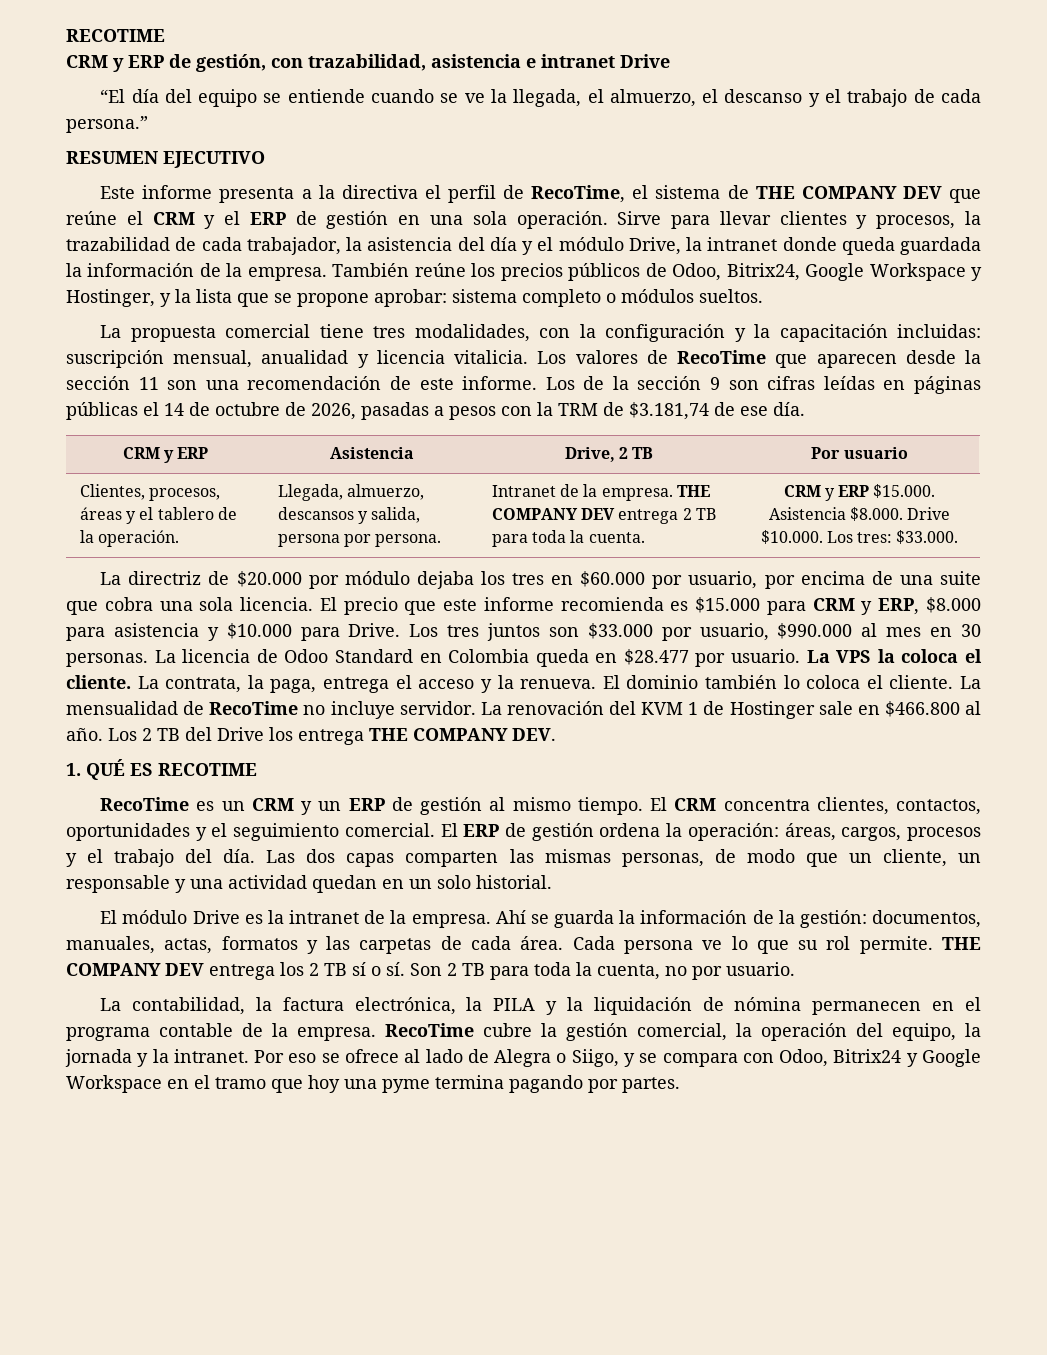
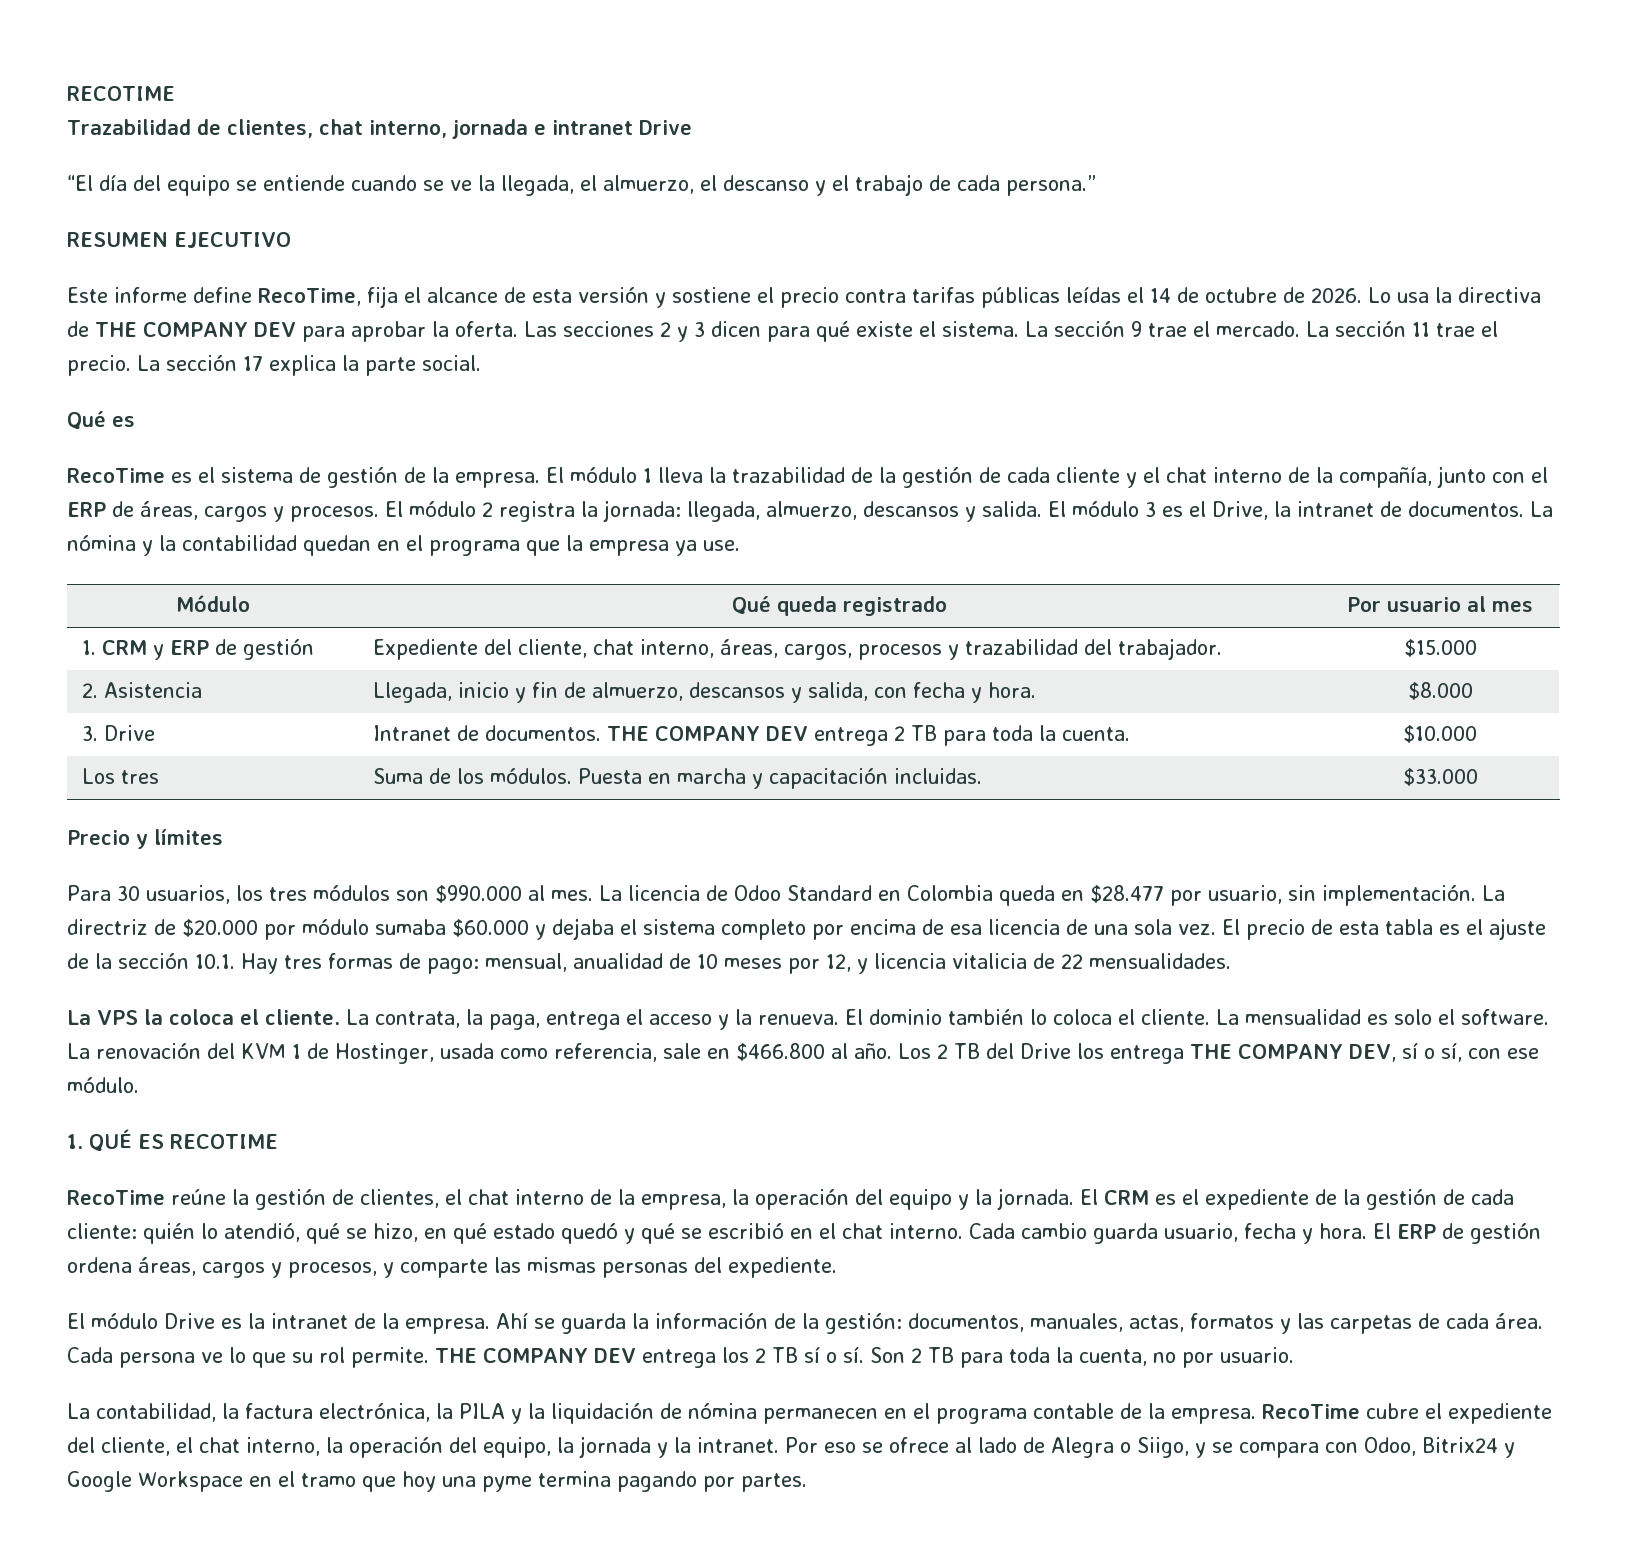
[66,29,165,42] [66,54,521,72] RECOTIME // CRM y ERP de gestión, con trazabilidad, asistencia -> [67,86,175,101] [67,119,528,139] RECOTIME // Trazabilidad de clientes, chat interno, jornada
[219,185,981,203] [66,211,982,229] [66,237,981,255] [66,263,982,281] [66,289,763,307] [100,324,981,342] [66,350,982,368] [66,376,982,394] [66,402,138,420] presenta a la directiva el perfil de RecoTime, el sistema de THE COMPANY DEV que reúne el CRM y el ERP de gestión en una sola operación. Sirve para llevar clientes y procesos, la trazabilidad de cada trabajador, la asistencia del día y el módulo Drive, la intranet donde queda guardada la información de la empresa. También reúne los precios públicos de Odoo, Bitrix24, Google Workspace y Hostinger, y la lista que se propone aprobar: sistema completo o módulos sueltos. // La propuesta comercial tiene tres modalidades, con la configuración y la capacitación incluidas: suscripción mensual, anualidad y licencia vitalicia. Los valores de RecoTime que aparecen desde la sección 11 son una recomendación de este informe. Los de la sección 9 son cifras leídas en páginas públicas -> [193,286,1121,308] define RecoTime, fija el alcance de esta versión y sostiene el precio contra tarifas públicas leídas
[311,402,805,420] [122,447,209,463] [329,447,414,459] [564,447,654,462] [811,447,908,459] [79,484,220,501] [79,507,237,524] [79,530,179,547] [277,484,424,501] [277,507,421,524] [277,534,442,547] 2026, pasadas a pesos con la TRM de $3.181,74 de ese día. // CRM y ERP | Asistencia | Drive, 2 TB | Por usuario // Clientes, procesos, áreas y el tablero de la operación. | Llegada, almuerzo, descansos y salida, persona por persona. -> [1310,287,1541,303] [67,321,1498,342] [67,355,481,376] [67,411,135,430] [67,466,1548,488] [67,500,1553,522] [67,535,740,556] [176,595,250,612] [732,596,947,616] [1347,596,1533,612] [82,639,315,660] [373,638,1223,660] [1403,639,1477,657] [82,682,203,698] [373,682,1037,703] [1407,682,1473,700] [82,725,156,741] 2026. Lo usa la directiva de THE COMPANY DEV para aprobar la oferta. Las secciones 2 y 3 dicen para qué existe el sistema. La sección 9 trae el mercado. La sección 11 trae el precio. La sección 17 explica la parte social. // Qué es // RecoTime es el sistema de gestión de la empresa. El módulo 1 lleva la trazabilidad de la gestión de cada cliente y el chat interno de la compañía, junto con el ERP de áreas, cargos y procesos. El módulo 2 registra la jornada: llegada, almuerzo, descansos y salida. El módulo 3 es el Drive, la intranet de documentos. La nómina y la contabilidad quedan en el programa que la empresa ya use. // Módulo | Qué queda registrado | Por usuario al mes // 1. CRM y ERP de gestión | Expediente del cliente, chat interno, áreas, cargos, procesos y trazabilidad del trabajador. | $15.000 // 2. Asistencia | Llegada, inicio y fin de almuerzo, descansos y salida, con fecha y hora. | $8.000 // 3. Drive
[583,484,673,501] la empresa. -> [485,725,602,741] documentos.
[783,484,936,501] [768,507,951,521] [760,530,959,544] [100,571,981,589] [66,597,981,615] [66,623,981,641] [66,653,148,667] CRM y ERP $15.000. Asistencia $8.000. Drive $10.000. Los tres: $33.000. // La directriz de $20.000 por módulo dejaba los tres en $60.000 por usuario, por encima de una suite que cobra una sola licencia. El precio que este informe recomienda es $15.000 para CRM y ERP, $8.000 para asistencia y $10.000 para Drive. Los tres juntos son $33.000 por usuario, $990.000 al mes en 30 personas. -> [1403,725,1477,743] [82,768,160,784] [373,768,983,789] [1402,768,1478,786] [67,828,223,849] [67,885,593,904] $10.000 // Los tres | Suma de los módulos. Puesta en marcha y capacitación incluidas. | $33.000 // Precio y límites // Para 30 usuarios, los tres módulos son $990.000 al mes.
[731,649,801,663] usuario. -> [1208,885,1505,906] [67,918,1546,940] [67,953,1231,974] usuario, sin implementación. La directriz de $20.000 por módulo sumaba $60.000 y dejaba el sistema completo por encima de esa licencia de una sola vez. El precio de esta tabla es el ajuste de la sección 10.1. Hay tres formas de pago: mensual, anualidad de 10 meses por 12, y licencia vitalicia de 22 mensualidades. //
[183,701,476,719] de RecoTime no incluye servidor. -> [1367,1009,1549,1025] es solo el software.
[729,701,815,719] Hostinger -> [335,1043,657,1064] Hostinger, usada como referencia,
[512,728,556,741] DEV. -> [1348,1043,1539,1062] [67,1077,139,1093] DEV, sí o sí, con ese módulo.
[196,797,981,815] [66,823,435,841] es un CRM y un ERP de gestión al mismo tiempo. El CRM concentra clientes, contactos, oportunidades y el seguimiento comercial. -> [170,1188,1514,1210] [67,1223,1367,1244] reúne la gestión de clientes, el chat interno de la empresa, la operación del equipo y la jornada. El CRM es el expediente de la gestión de cada cliente: quién lo atendió, qué se hizo, en qué estado quedó y qué se escribió en el chat interno. Cada cambio guarda usuario, fecha y hora.
[666,823,981,841] [66,849,981,867] [66,875,552,893] la operación: áreas, cargos, procesos y el trabajo del día. Las dos capas comparten las mismas personas, de modo que un cliente, un responsable y una actividad quedan en un solo historial. -> [138,1257,837,1278] áreas, cargos y procesos, y comparte las mismas personas del expediente.
[541,1023,727,1041] la gestión comercial, -> [1424,1403,1552,1424] [67,1437,320,1456] el expediente del cliente, el chat interno,

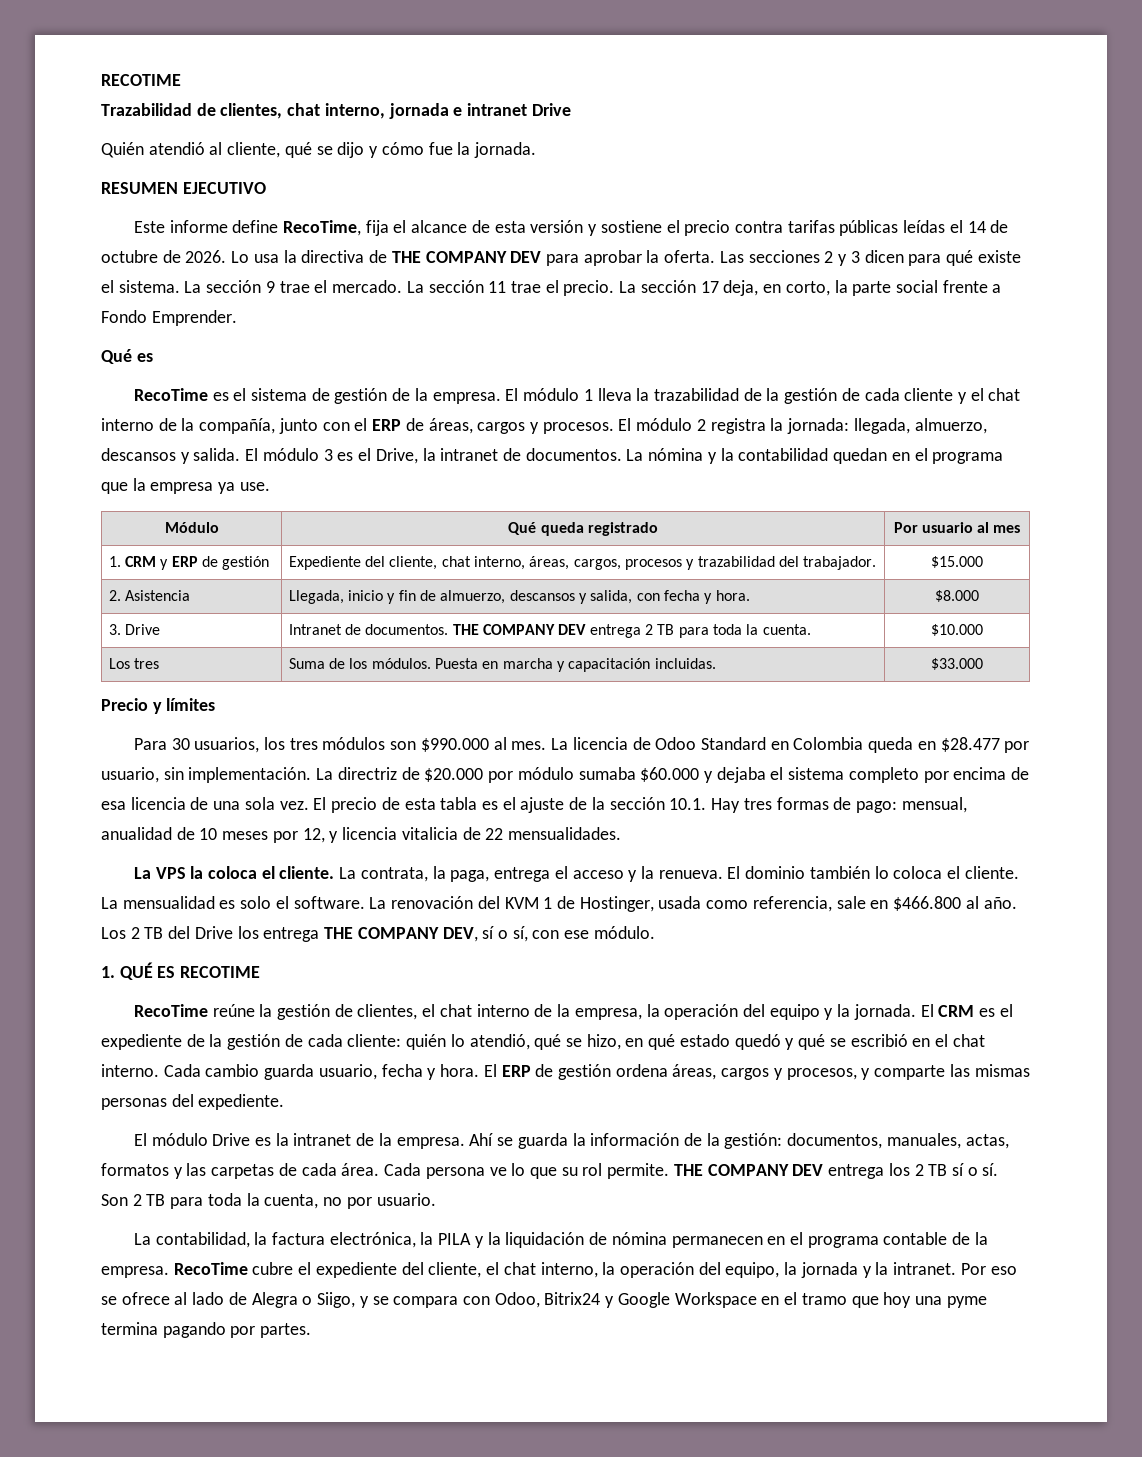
[67,174,1096,196] “El día del equipo se entiende cuando se ve la llegada, el almuerzo, el descanso y el trabajo de cada persona.” -> [101,142,536,158] Quién atendió al cliente, qué se dijo y cómo fue la jornada.
[269,355,481,376] explica la parte social. -> [723,280,1002,296] [101,310,237,326] deja, en corto, la parte social frente a Fondo Emprender.

